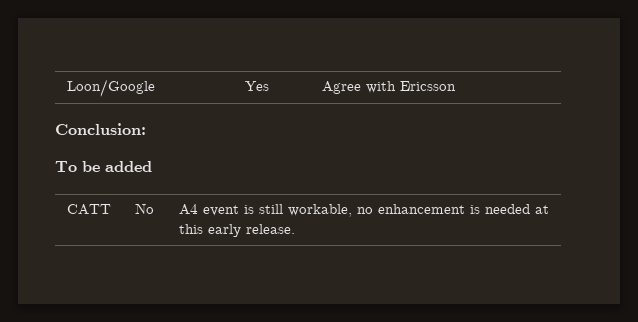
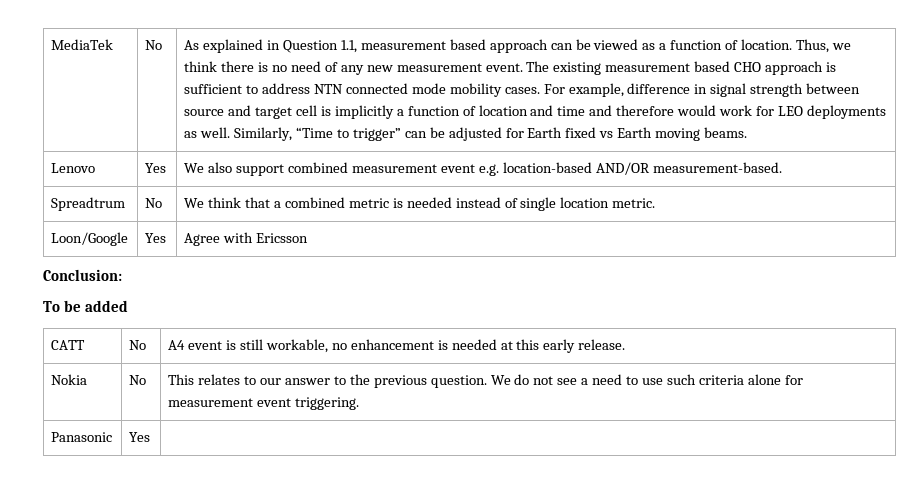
(66, 88) none -> [51,39,114,50] [145,40,163,50] [184,39,851,53] [184,61,836,75] [184,83,861,97] [184,105,886,119] [184,127,748,141] [51,163,96,173] [145,163,167,173] [184,162,782,176] [51,197,126,211] [145,198,163,208] [184,197,656,211] MediaTek | No | As explained in Question 1.1, measurement based approach can be viewed as a function of location. Thus, we think there is no need of any new measurement event. The existing measurement based CHO approach is sufficient to address NTN connected mode mobility cases. For example, difference in signal strength between source and target cell is implicitly a function of location and time and therefore would work for LEO deployments as well. Similarly, “Time to trigger” can be adjusted for Earth fixed vs Earth moving beams. // Lenovo | Yes | We also support combined measurement event e.g. location-based AND/OR measurement-based. // Spreadtrum | No | We think that a combined metric is needed instead of single location metric. //
(295, 229) none -> [51,374,88,385] [129,375,147,385] [168,374,803,388] [168,397,360,410] [51,432,113,442] [129,432,151,442] // Nokia | No | This relates to our answer to the previous question. We do not see a need to use such criteria alone for measurement event triggering. // Panasonic | Yes |

